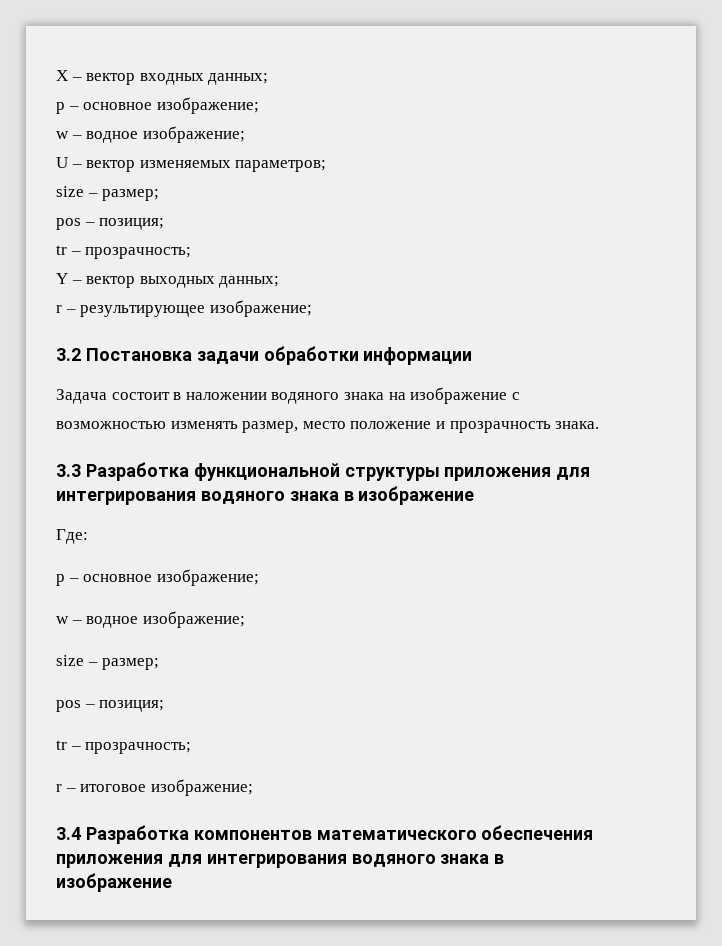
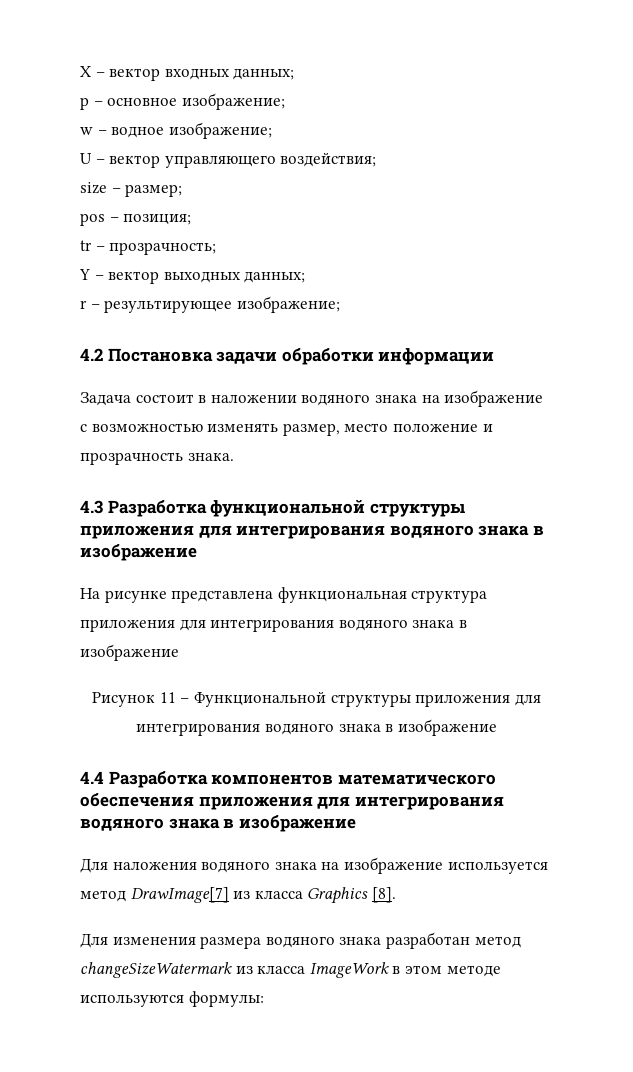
[139,160,327,172] изменяемых параметров; -> [164,152,377,168] управляющего воздействия;
[56,348,81,361] 3.2 -> [80,348,103,361] 4.2
[56,464,81,477] 3.3 -> [80,500,103,514] 4.3
[56,529,88,544] [56,569,259,586] [56,611,245,628] [56,655,160,670] [56,700,165,712] [56,740,192,754] [56,779,253,796] [56,827,81,840] Где: // p – основное изображение; // w – водное изображение; // size – размер; // pos – позиция; // tr – прозрачность; // r – итоговое изображение; // 3.4 -> [80,587,488,603] [80,619,467,632] [80,644,179,661] [92,691,541,707] [136,719,497,736] [80,771,104,784] На рисунке представлена функциональная структура приложения для интегрирования водяного знака в изображение // Рисунок 11 – Функциональной структуры приложения для интегрирования водяного знака в изображение // 4.4
(172, 882) none -> [80,857,548,874] [80,887,396,904] [80,932,521,949] [80,962,501,978] [80,991,264,1007] // Для наложения водяного знака на изображение используется метод DrawImage[7] из класса Graphics [8]. // Для изменения размера водяного знака разработан метод changeSizeWatermark из класса ImageWork в этом методе используются формулы:

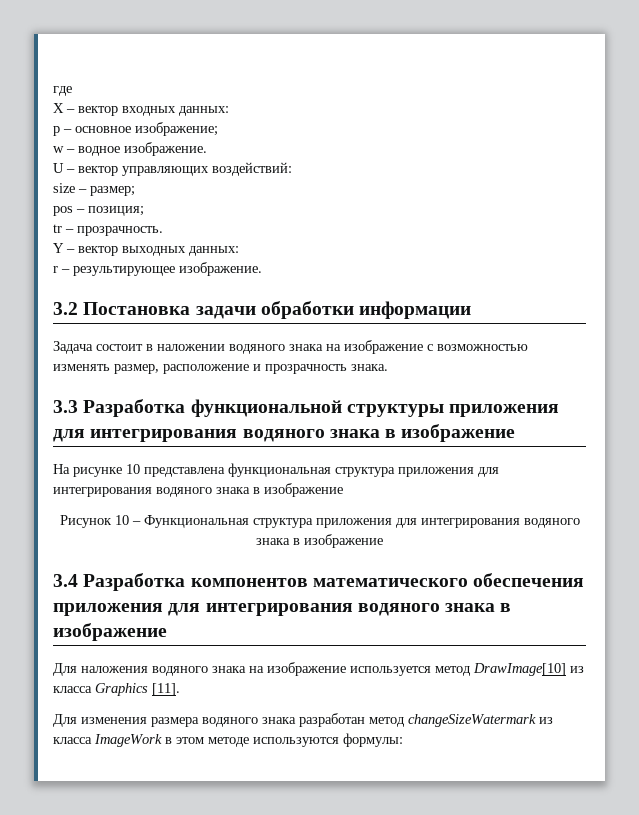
(80, 71) none -> [53,86,72,96] где //
[233,68,295,80] данных; -> [179,106,229,116] данных:
[168,122,272,139] изображение; -> [124,142,207,156] изображение.
[164,152,377,168] управляющего воздействия; -> [122,162,292,176] управляющих воздействий:
[109,242,217,255] прозрачность; -> [77,226,163,236] прозрачность.
[244,271,306,283] данных; -> [189,246,239,256] данных:
[236,296,340,313] [80,348,103,361] изображение; // 4.2 -> [179,262,262,276] [53,302,78,315] изображение. // 3.2
[344,423,478,432] место положение -> [163,364,249,374] расположение
[80,500,103,514] 4.3 -> [53,400,78,413] 3.3
(167, 596) none -> [126,464,140,474] 10
[159,691,541,707] [136,719,497,736] [80,771,104,784] 11 – Функциональной структуры приложения для интегрирования водяного знака в изображение // 4.4 -> [114,515,580,528] [256,534,383,548] [53,574,78,587] 10 – Функциональная структура приложения для интегрирования водяного знака в изображение // 3.4
[130,887,229,903] DrawImage[7] -> [473,663,566,676] DrawImage[10]
[371,887,396,903] [8]. -> [152,683,180,696] [11].

